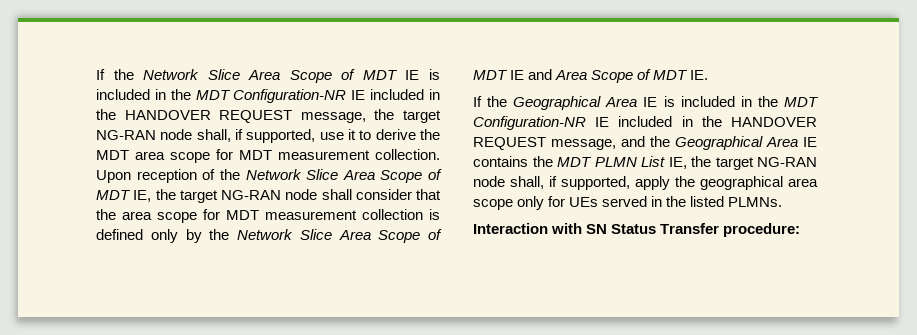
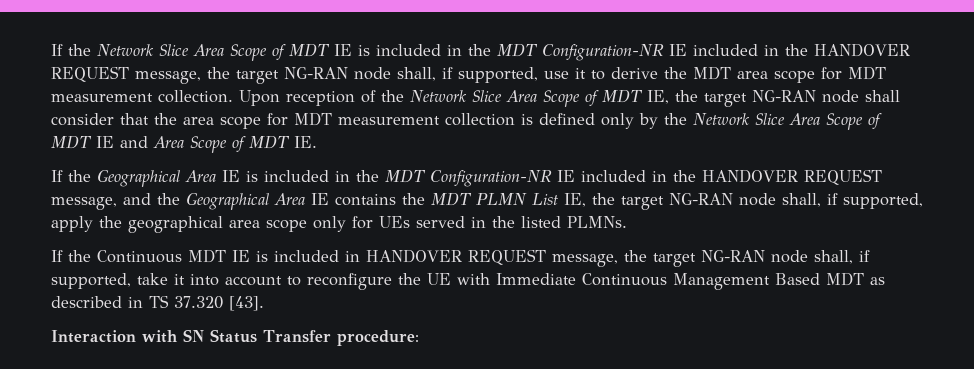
(783, 202) none -> [51,249,870,267] [51,272,885,290] [51,295,264,311] // If the Continuous MDT IE is included in HANDOVER REQUEST message, the target NG-RAN node shall, if supported, take it into account to reconfigure the UE with Immediate Continuous Management Based MDT as described in TS 37.320 [43].

